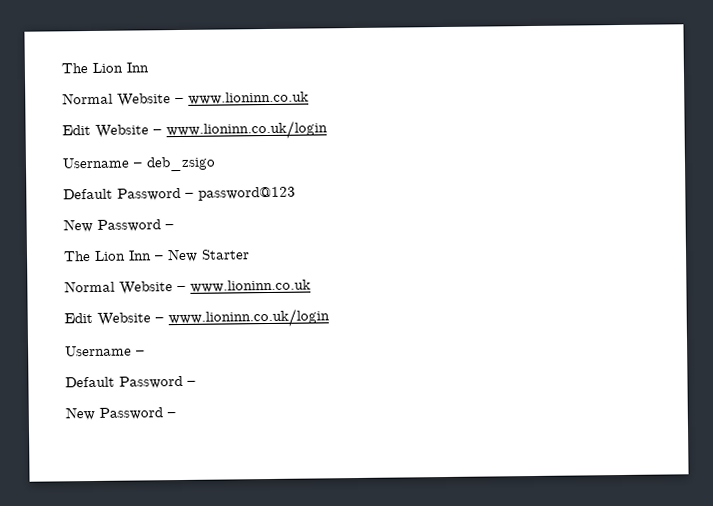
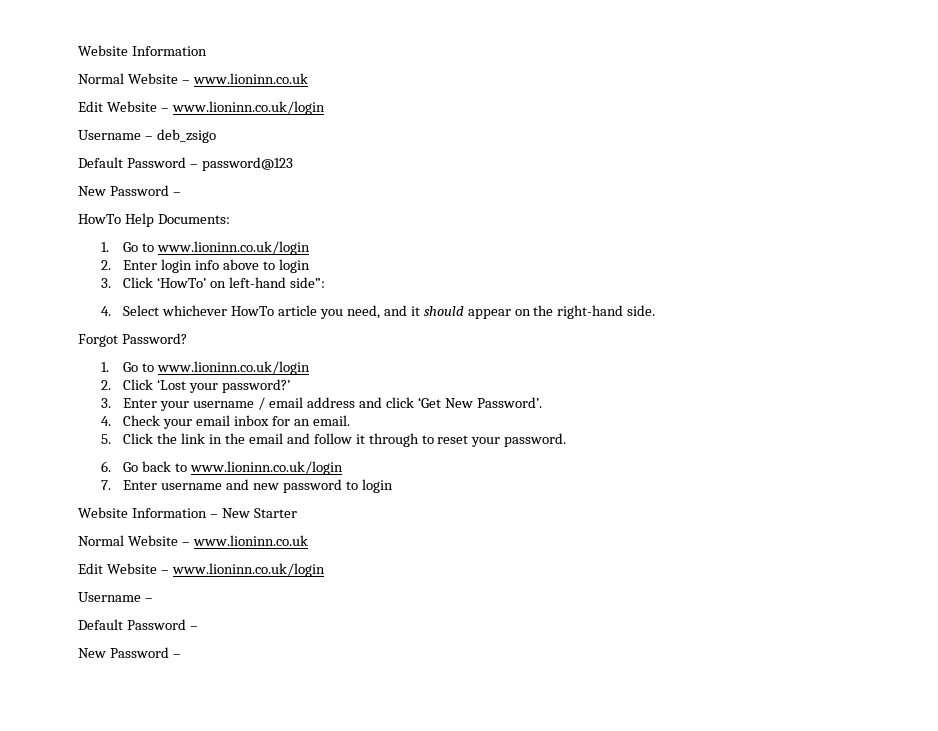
[61,62,149,74] The Lion Inn -> [78,45,207,56] Website Information
[63,250,152,262] The Lion Inn -> [78,213,230,227] [100,241,311,255] [100,259,310,273] [100,277,326,288] [100,305,656,319] [78,333,187,347] [100,361,311,375] [100,379,291,393] [100,397,542,411] [100,415,350,429] [100,433,567,447] [100,461,344,475] [100,479,393,493] [78,507,207,518] HowTo Help Documents: // 1. Go to www.lioninn.co.uk/login // 2. Enter login info above to login // 3. Click ‘HowTo’ on left-hand side”: // 4. Select whichever HowTo article you need, and it should appear on the right-hand side. // Forgot Password? // 1. Go to www.lioninn.co.uk/login // 2. Click ‘Lost your password?’ // 3. Enter your username / email address and click ‘Get New Password’. // 4. Check your email inbox for an email. // 5. Click the link in the email and follow it through to reset your password. // 6. Go back to www.lioninn.co.uk/login // 7. Enter username and new password to login // Website Information

